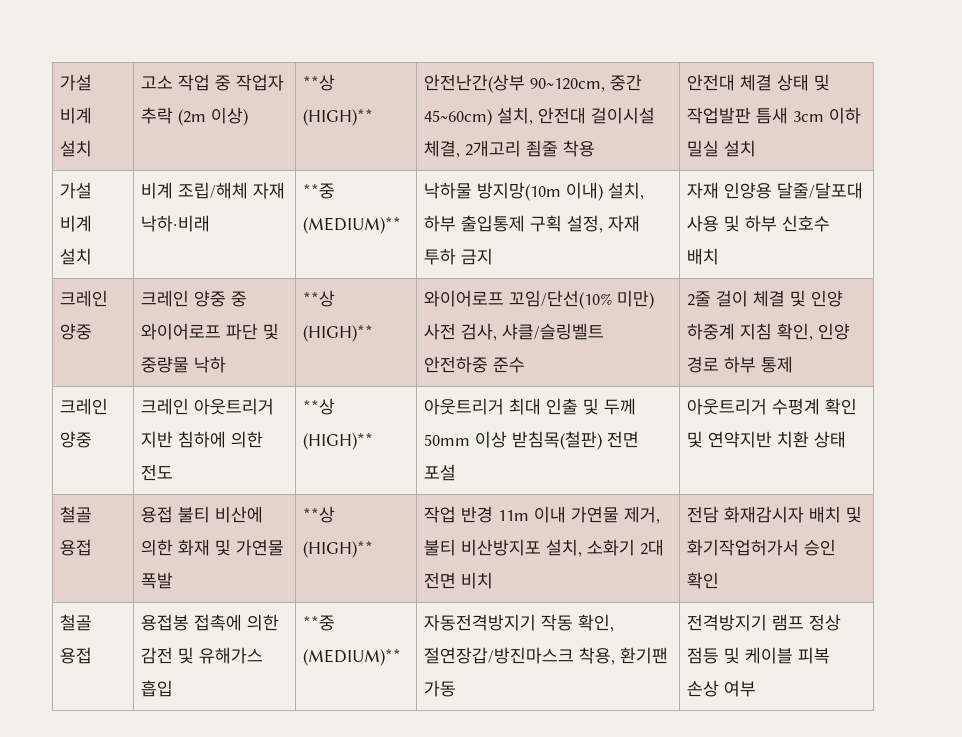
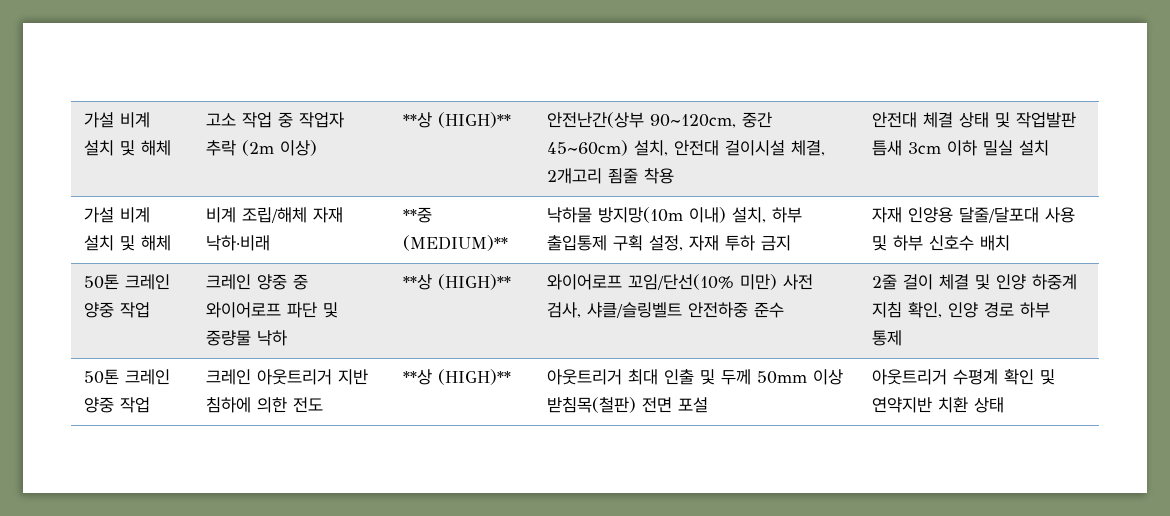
[59,74,92,91] [59,107,92,124] [59,140,92,157] 가설 비계 설치 -> [84,112,151,128] [84,140,172,156] 가설 비계 설치 및 해체
(92, 256) none -> [120,235,172,251] 및 해체
[59,290,108,307] [59,323,92,340] 크레인 양중 -> [84,274,171,290] [84,302,151,318] 50톤 크레인 양중 작업
[59,398,108,415] [59,431,92,448] 크레인 양중 -> [84,369,171,385] [84,397,151,413] 50톤 크레인 양중 작업
[59,506,92,523] [59,539,92,556] [140,506,263,523] [140,539,284,556] [140,572,173,589] [302,506,335,523] [302,541,373,558] [423,506,660,524] [423,539,664,557] [423,572,493,589] [686,506,862,523] [686,539,836,556] [686,572,719,589] [59,614,92,631] [59,647,92,664] [140,614,279,631] [140,647,263,664] [140,680,173,697] [302,615,335,631] [302,649,401,666] [423,614,614,632] [423,647,668,665] [423,680,456,697] [686,614,841,631] [686,647,830,664] [686,680,756,697] // 철골 용접 | 용접 불티 비산에 의한 화재 및 가연물 폭발 | **상 (HIGH)** | 작업 반경 11m 이내 가연물 제거, 불티 비산방지포 설치, 소화기 2대 전면 비치 | 전담 화재감시자 배치 및 화기작업허가서 승인 확인 // 철골 용접 | 용접봉 접촉에 의한 감전 및 유해가스 흡입 | **중 (MEDIUM)** | 자동전격방지기 작동 확인, 절연장갑/방진마스크 착용, 환기팬 가동 | 전격방지기 램프 정상 점등 및 케이블 피복 손상 여부 -> (1005, 405) none

